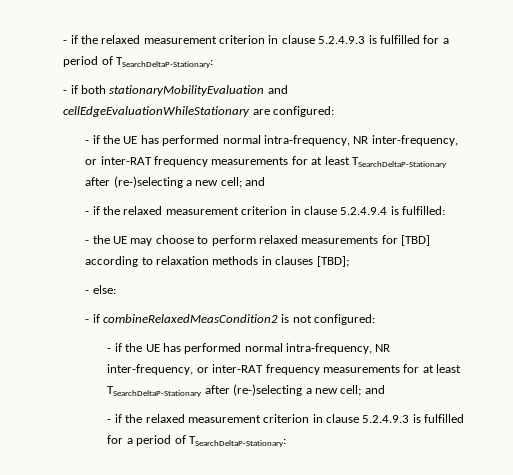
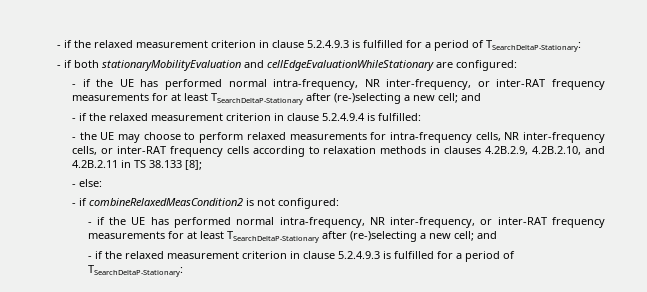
[401,235,431,246] [TBD] -> [389,132,606,143] [72,146,249,157] intra-frequency cells, NR inter-frequency cells, or inter-RAT frequency cells
[316,256,349,267] [TBD]; -> [485,146,606,155] [72,160,203,170] 4.2B.2.9, 4.2B.2.10, and 4.2B.2.11 in TS 38.133 [8];

